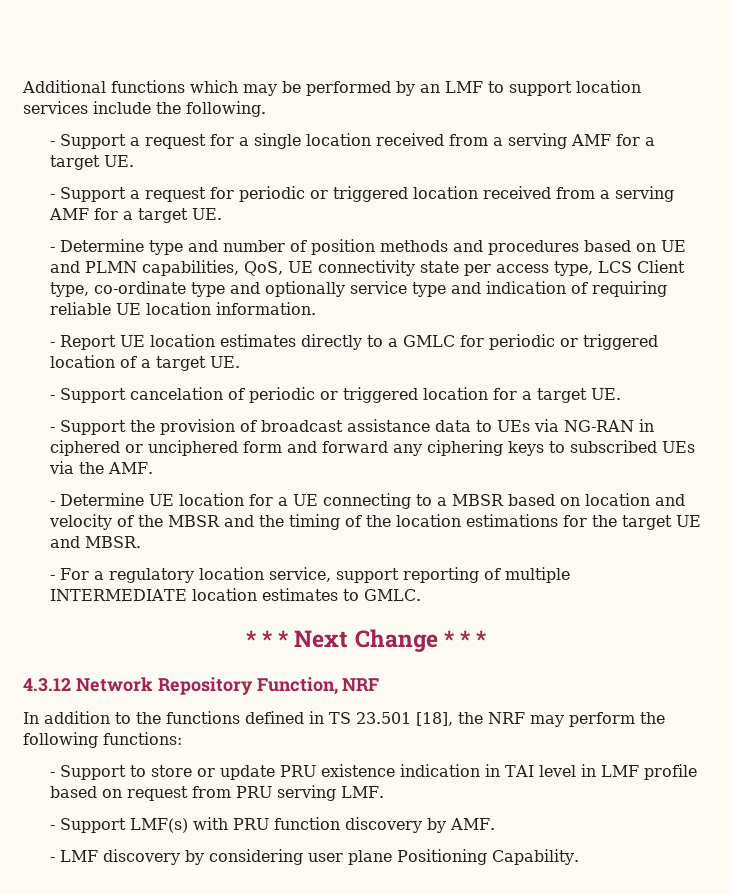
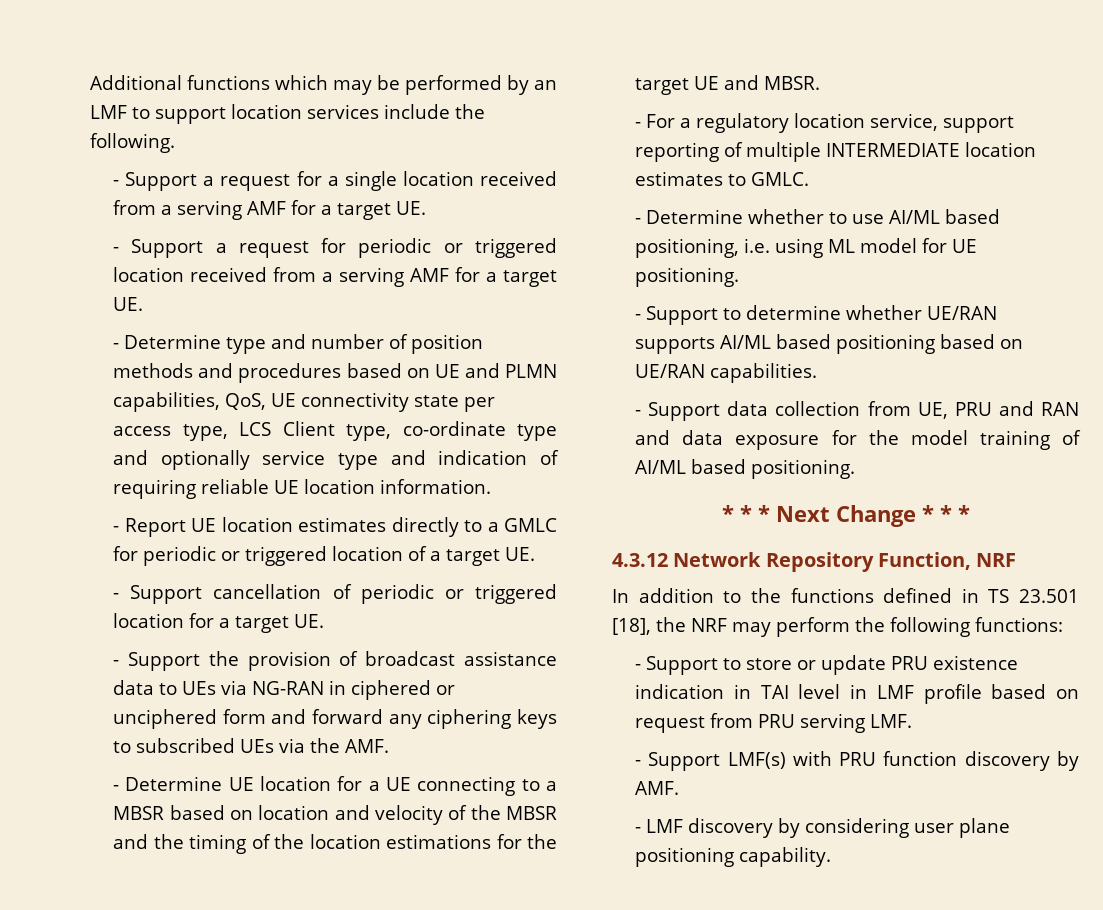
[130,387,224,400] cancelation -> [213,584,322,599] cancellation
(422, 595) none -> [635,209,1001,224] [635,238,978,258] [635,267,740,287] [635,305,998,325] [635,334,1024,354] [635,363,818,383] [635,401,1079,421] [635,430,1081,450] [635,459,856,479] // - Determine whether to use AI/ML based positioning, i.e. using ML model for UE positioning. // - Support to determine whether UE/RAN supports AI/ML based positioning based on UE/RAN capabilities. // - Support data collection from UE, PRU and RAN and data exposure for the model training of AI/ML based positioning.
[397,849,580,865] Positioning Capability. -> [635,847,832,867] positioning capability.

